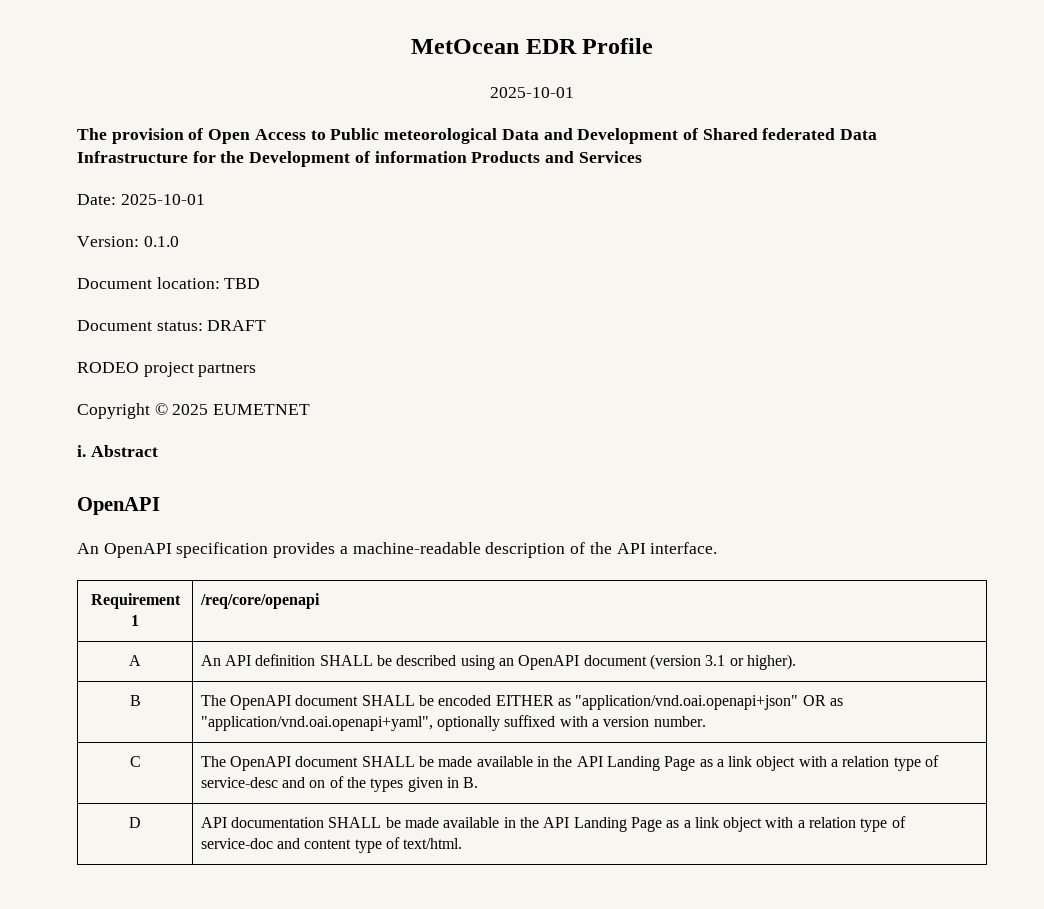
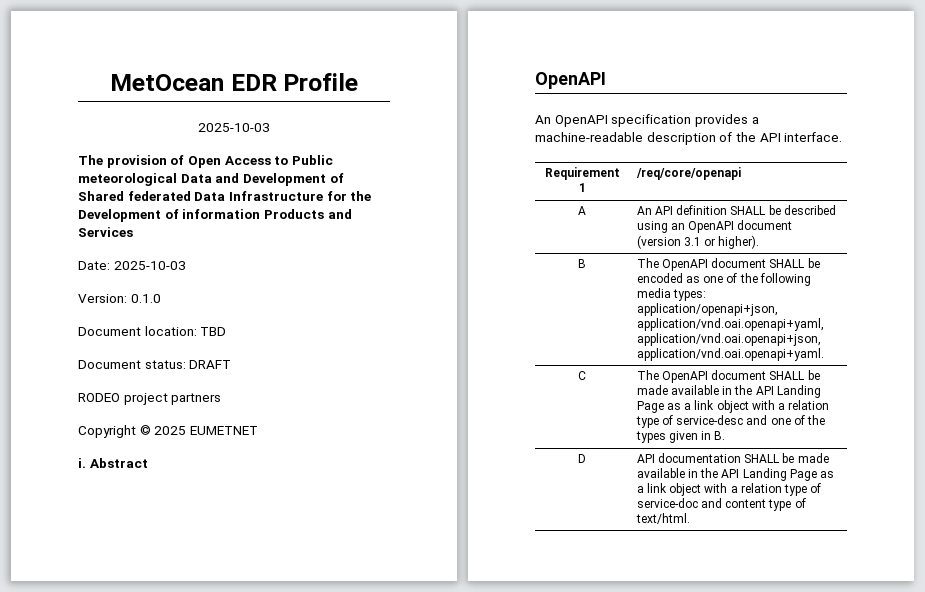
[490,87,574,98] 2025-10-01 -> [198,123,270,132] 2025-10-03
[120,194,205,205] 2025-10-01 -> [113,261,186,270] 2025-10-03
[495,695,843,710] [200,715,706,731] EITHER as "application/vnd.oai.openapi+json" OR as "application/vnd.oai.openapi+yaml", optionally suffixed with a version number. -> [685,273,811,286] [636,288,706,301] [636,303,778,316] [636,318,824,331] [636,333,821,346] [636,348,824,361] as one of the following media types: application/openapi+json, application/vnd.oai.openapi+yaml, application/vnd.oai.openapi+json, application/vnd.oai.openapi+yaml.
[309,780,326,788] on -> [770,418,791,425] one

